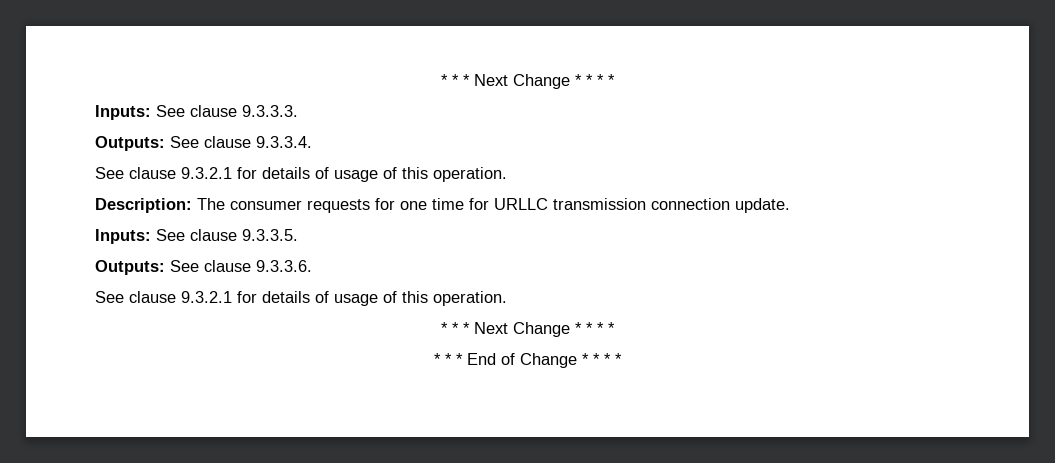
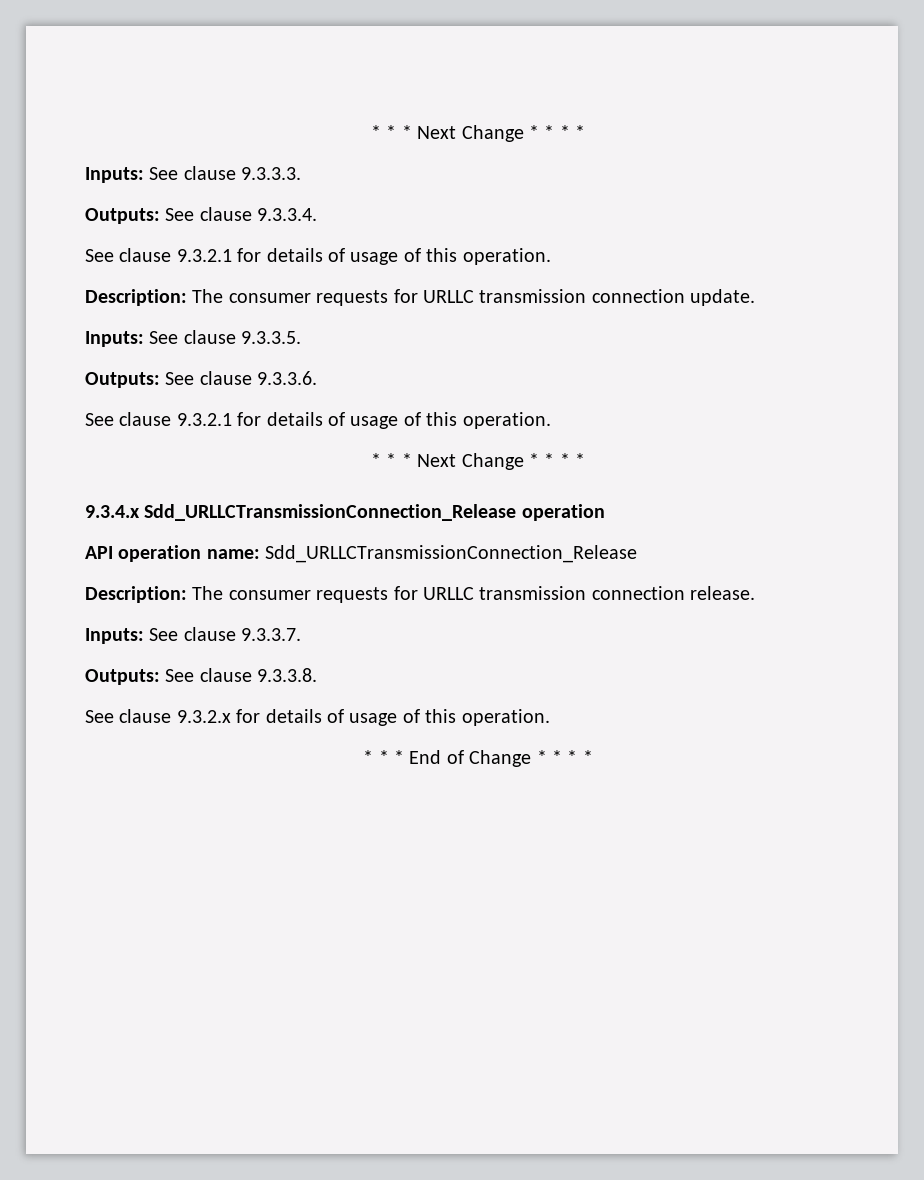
[400,198,489,210] one time for -> (418, 296) none
(615, 328) none -> [85,504,605,521] [85,545,638,563] [85,586,756,603] [85,627,302,644] [85,668,318,685] [85,709,550,726] // 9.3.4.x Sdd_URLLCTransmissionConnection_Release operation // API operation name: Sdd_URLLCTransmissionConnection_Release // Description: The consumer requests for URLLC transmission connection release. // Inputs: See clause 9.3.3.7. // Outputs: See clause 9.3.3.8. // See clause 9.3.2.x for details of usage of this operation.

